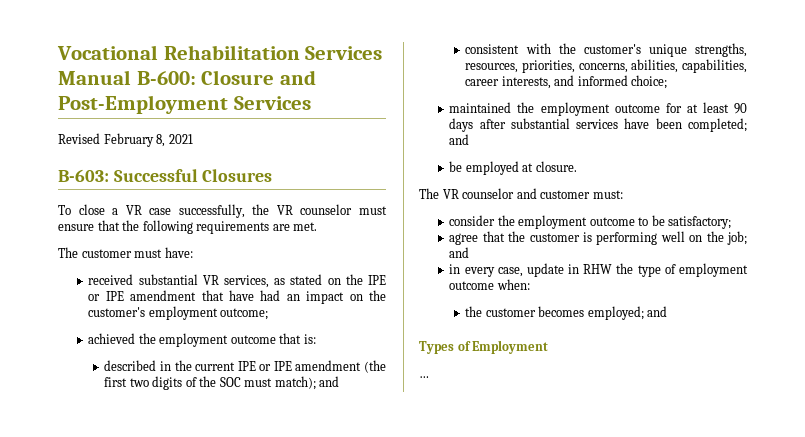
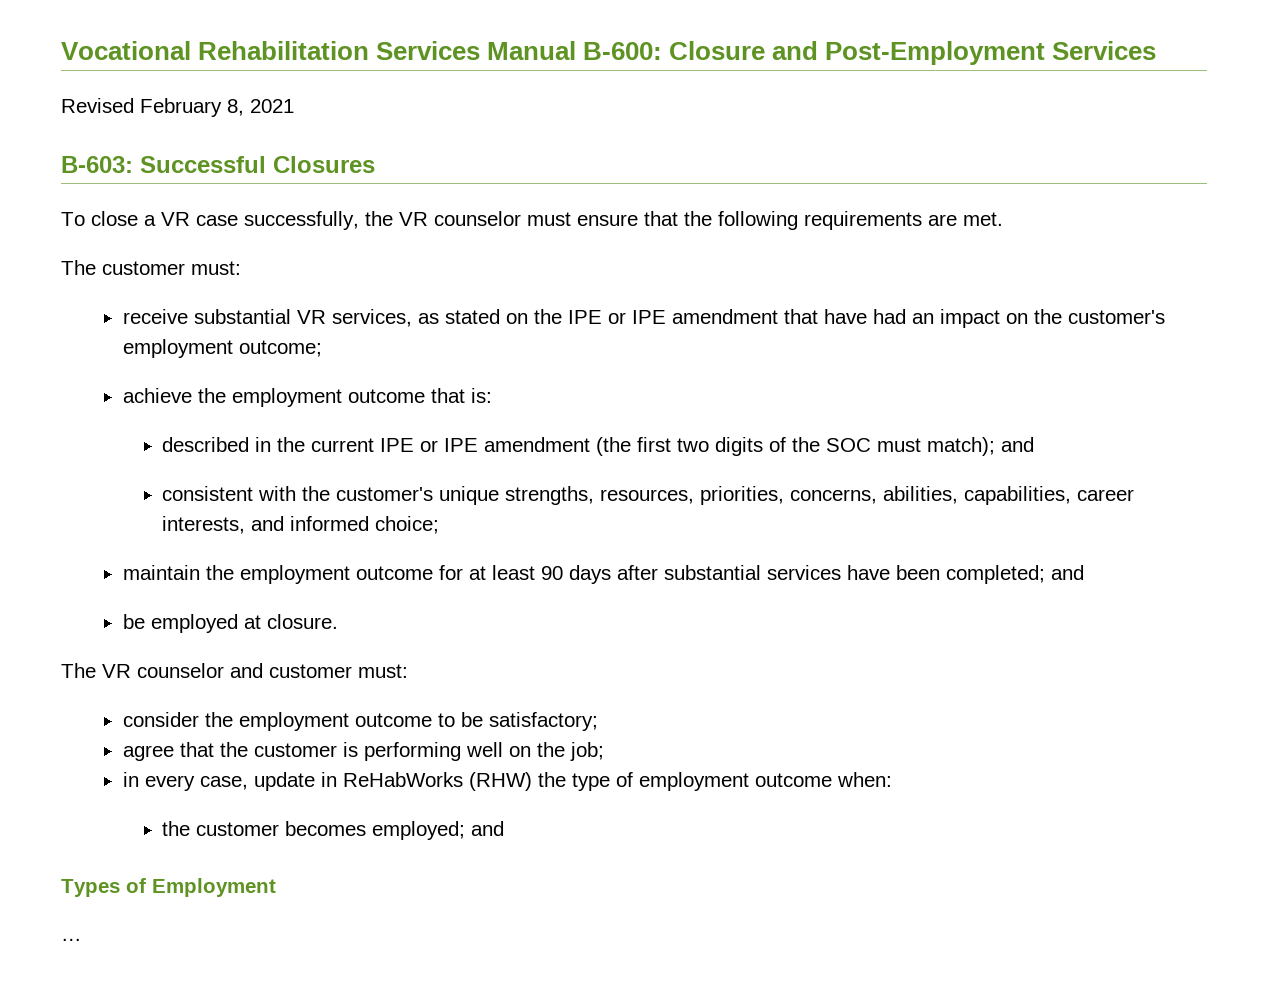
[134,247,193,258] [88,274,134,285] must have: // received -> [191,261,241,275] [122,309,188,324] must: // receive
[88,333,136,344] achieved -> [122,388,192,403] achieve
[449,102,512,113] maintained -> [122,565,200,580] maintain
[449,247,470,258] and -> (604, 751) none
[583,264,613,274] RHW -> [342,772,532,791] ReHabWorks (RHW)

